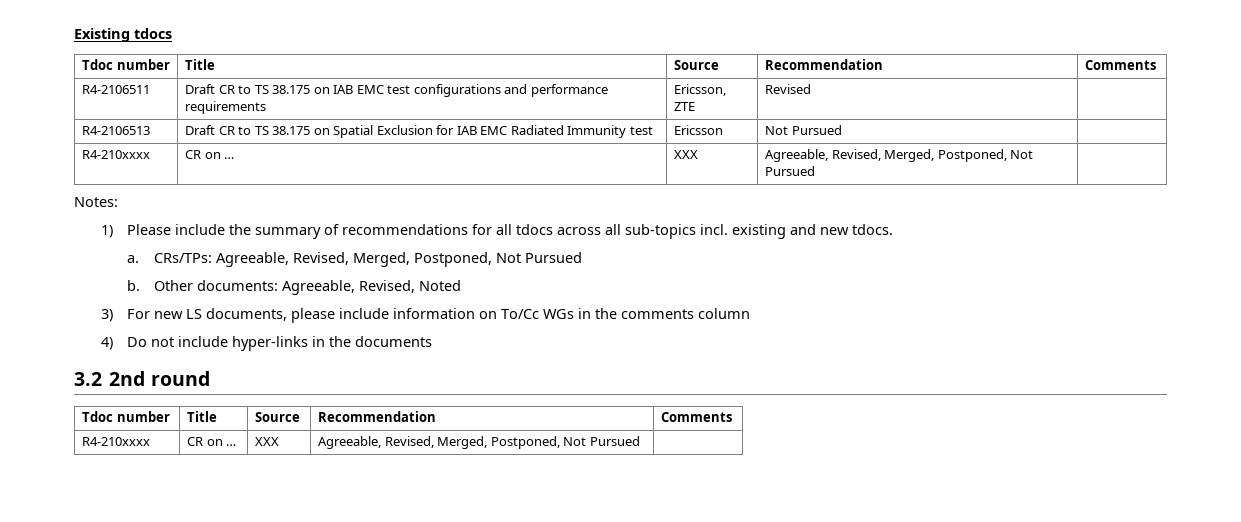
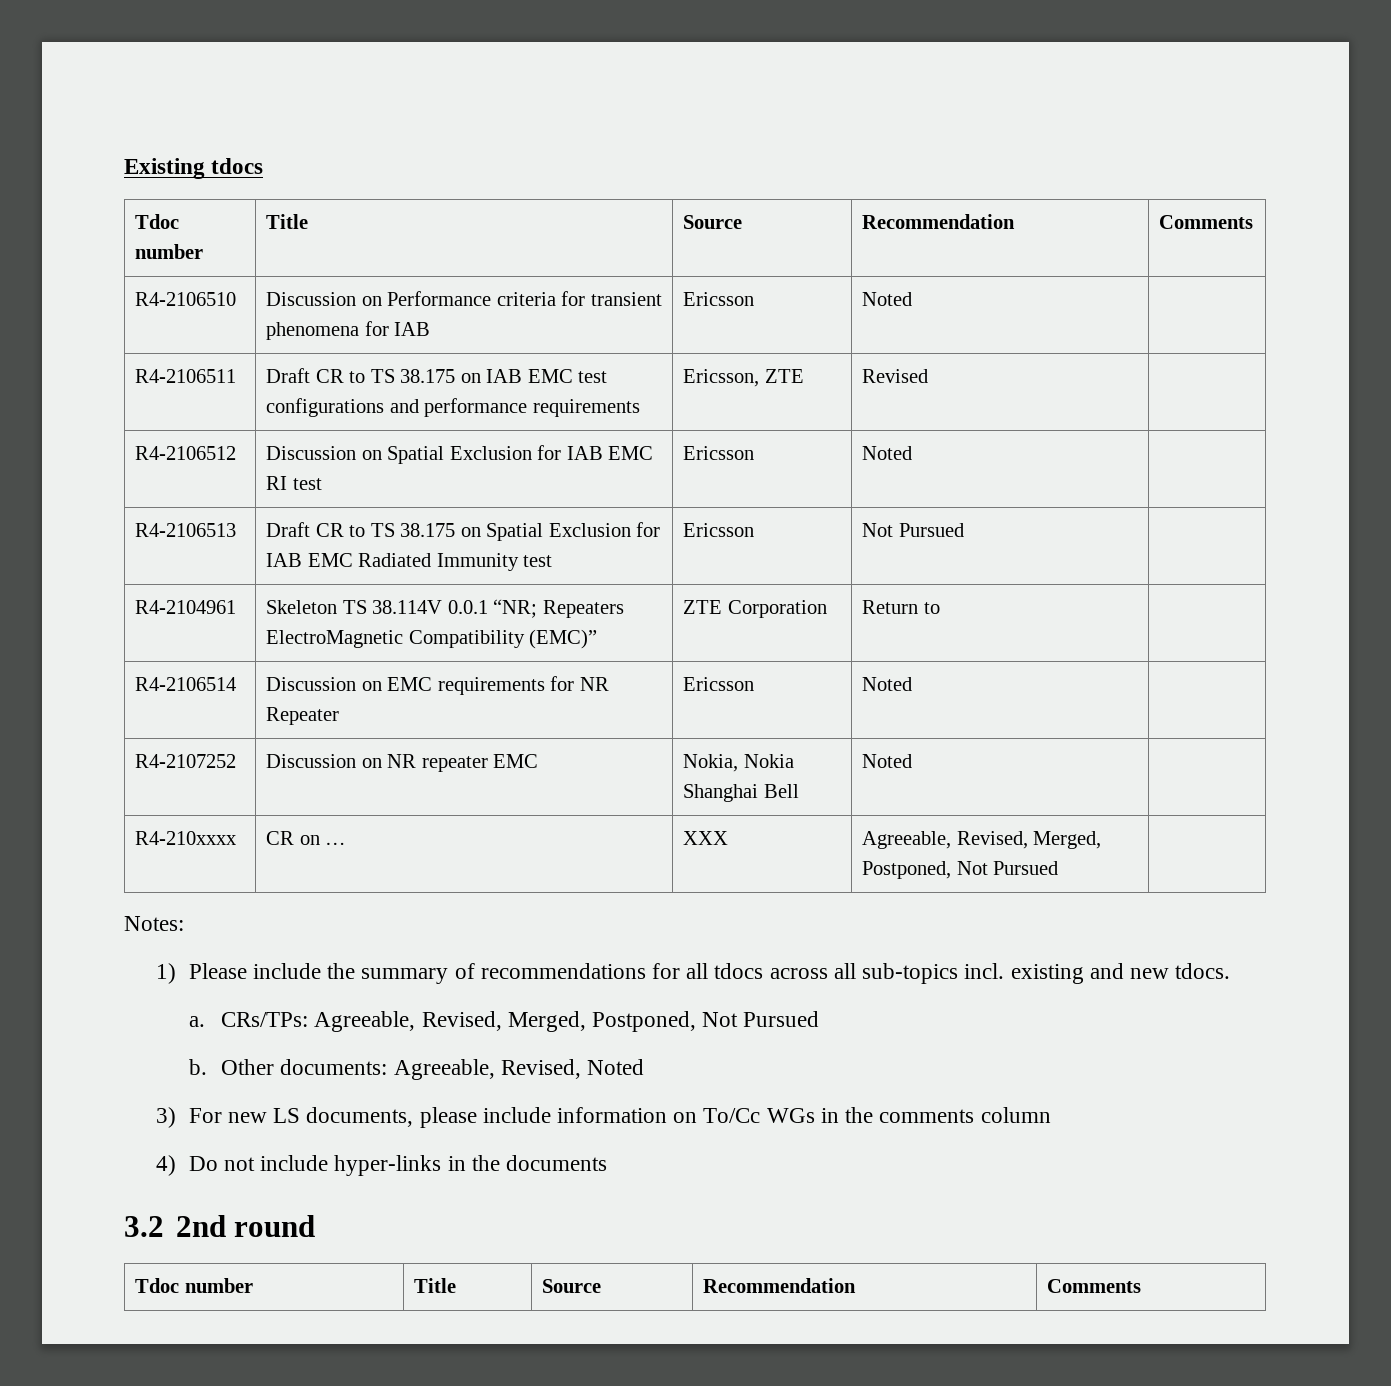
(1157, 65) none -> [135,292,237,306] [266,291,662,306] [266,321,431,340] [683,292,755,306] [862,292,913,306] // R4-2106510 | Discussion on Performance criteria for transient phenomena for IAB | Ericsson | Noted |
(812, 89) none -> [135,446,237,460] [266,445,654,464] [266,476,322,490] [683,446,755,460] [862,446,913,460] // R4-2106512 | Discussion on Spatial Exclusion for IAB EMC RI test | Ericsson | Noted |
(842, 130) none -> [135,600,237,614] [266,599,624,618] [266,629,598,649] [683,600,827,618] [862,600,940,614] [135,677,237,691] [266,676,609,695] [266,707,340,725] [683,677,755,691] [862,677,913,691] [135,754,237,768] [266,754,539,772] [683,754,794,772] [683,784,799,802] [862,754,913,768] // R4-2104961 | Skeleton TS 38.114V 0.0.1 “NR; Repeaters ElectroMagnetic Compatibility (EMC)” | ZTE Corporation | Return to | // R4-2106514 | Discussion on EMC requirements for NR Repeater | Ericsson | Noted | // R4-2107252 | Discussion on NR repeater EMC | Nokia, Nokia Shanghai Bell | Noted |
[82,437,151,446] [187,437,237,446] [255,437,280,446] [318,436,640,449] // R4-210xxxx | CR on … | XXX | Agreeable, Revised, Merged, Postponed, Not Pursued | -> (1142, 1286) none

